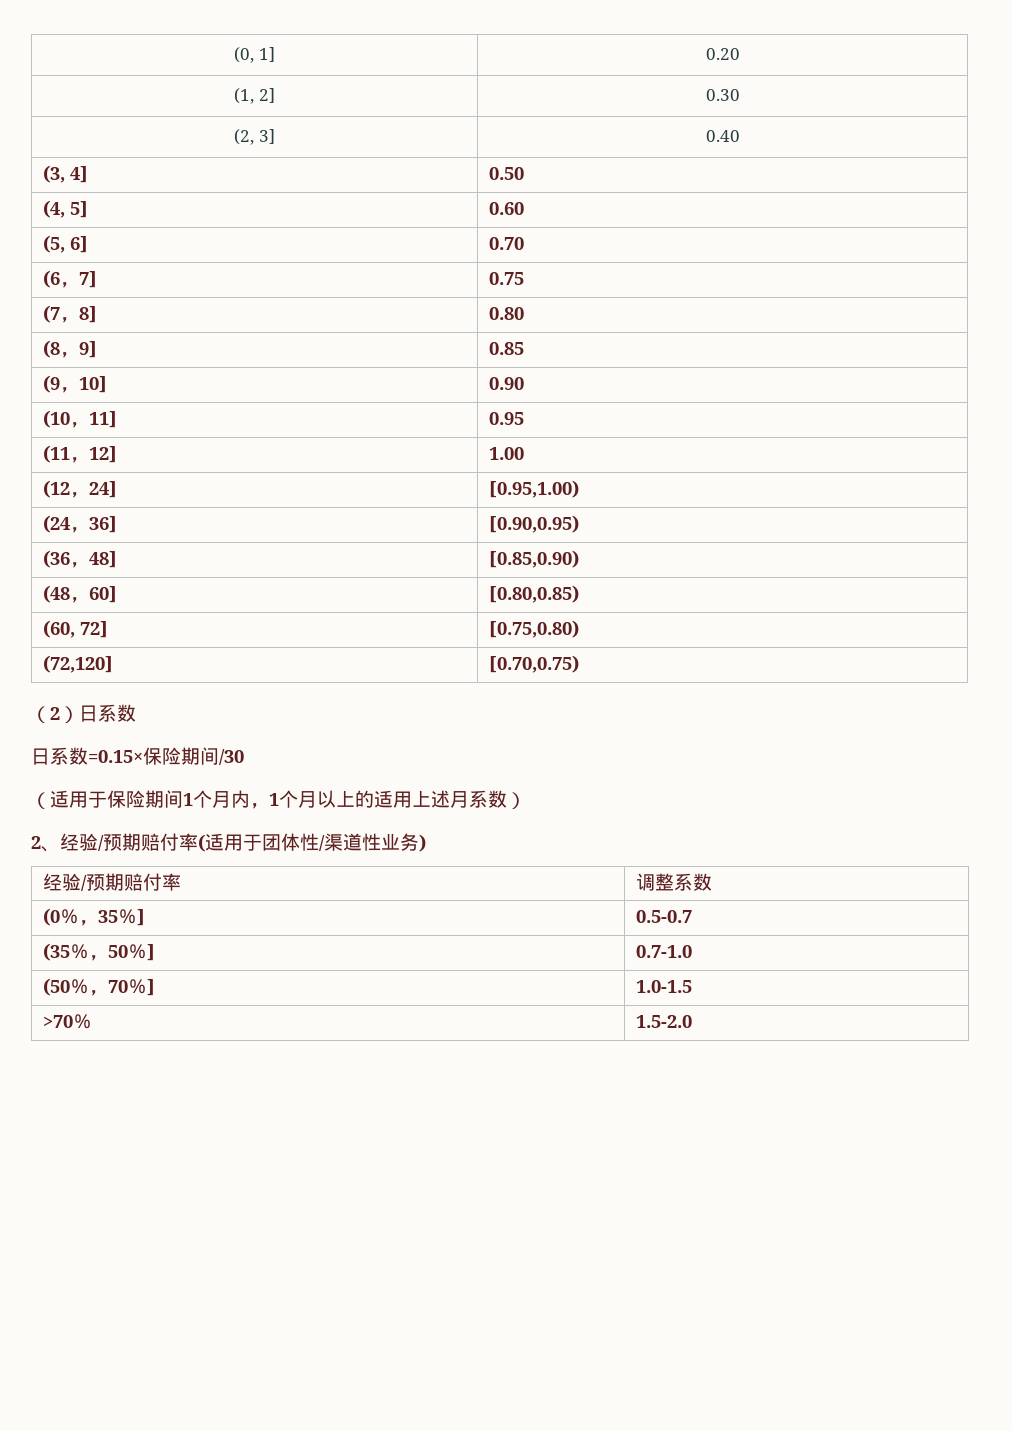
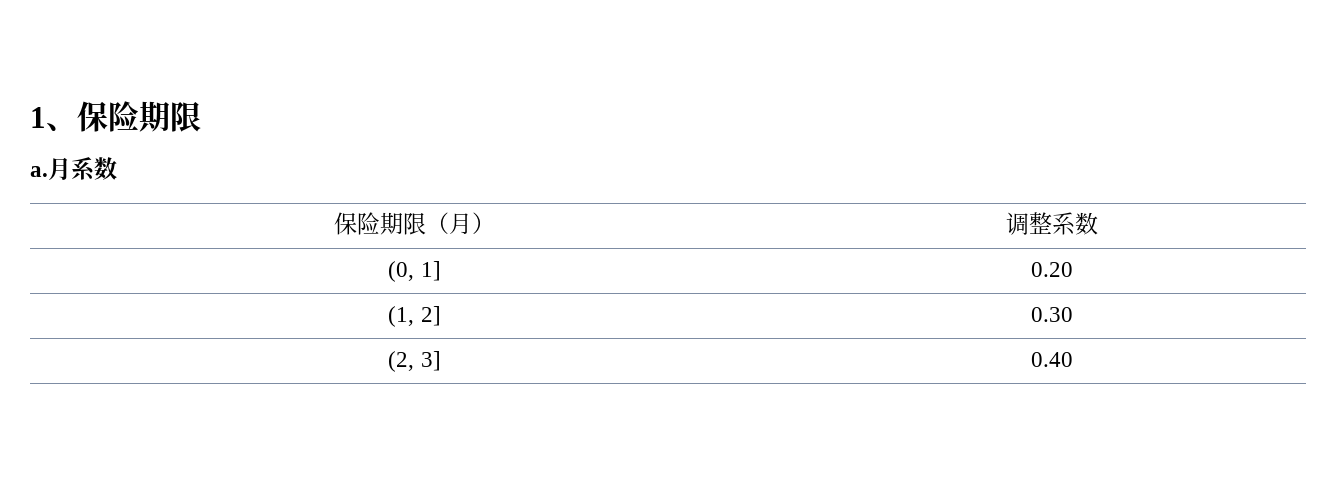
(234, 55) none -> [30,101,201,132] [30,157,117,181] [334,212,495,235] [1006,212,1098,235] 1、保险期限 // a.月系数 // 保险期限（月） | 调整系数 //
[42,165,88,183] [488,167,524,180] [42,200,88,218] [488,202,524,215] [42,235,88,253] [488,237,524,250] [42,270,97,288] [488,272,524,285] [42,305,97,323] [488,307,524,320] [42,340,97,358] [488,342,524,355] [42,375,107,393] [488,377,524,390] [42,410,117,428] [488,412,524,425] [42,445,117,463] [488,447,524,460] [42,480,117,498] [488,480,579,498] [42,515,117,533] [488,515,579,533] [42,550,117,568] [488,550,579,568] [42,585,117,603] [488,585,579,603] [42,620,108,638] [488,620,579,638] [42,655,113,673] [488,655,579,673] [31,704,136,723] [31,747,244,765] [31,790,526,809] [31,833,426,852] [42,873,181,891] [635,873,712,891] [42,908,145,926] [635,910,692,923] [42,943,155,961] [635,945,692,958] [42,978,155,996] [635,980,692,993] [42,1014,92,1029] [635,1015,692,1028] // (3, 4] | 0.50 // (4, 5] | 0.60 // (5, 6] | 0.70 // (6，7] | 0.75 // (7，8] | 0.80 // (8，9] | 0.85 // (9，10] | 0.90 // (10，11] | 0.95 // (11，12] | 1.00 // (12，24] | [0.95,1.00) // (24，36] | [0.90,0.95) // (36，48] | [0.85,0.90) // (48，60] | [0.80,0.85) // (60, 72] | [0.75,0.80) // (72,120] | [0.70,0.75) // （2）日系数 // 日系数=0.15×保险期间/30 // （适用于保险期间1个月内，1个月以上的适用上述月系数） // 2、经验/预期赔付率(适用于团体性/渠道性业务) // 经验/预期赔付率 | 调整系数 // (0％，35％] | 0.5-0.7 // (35％，50％] | 0.7-1.0 // (50％，70％] | 1.0-1.5 // >70％ | 1.5-2.0 -> (1073, 359) none

